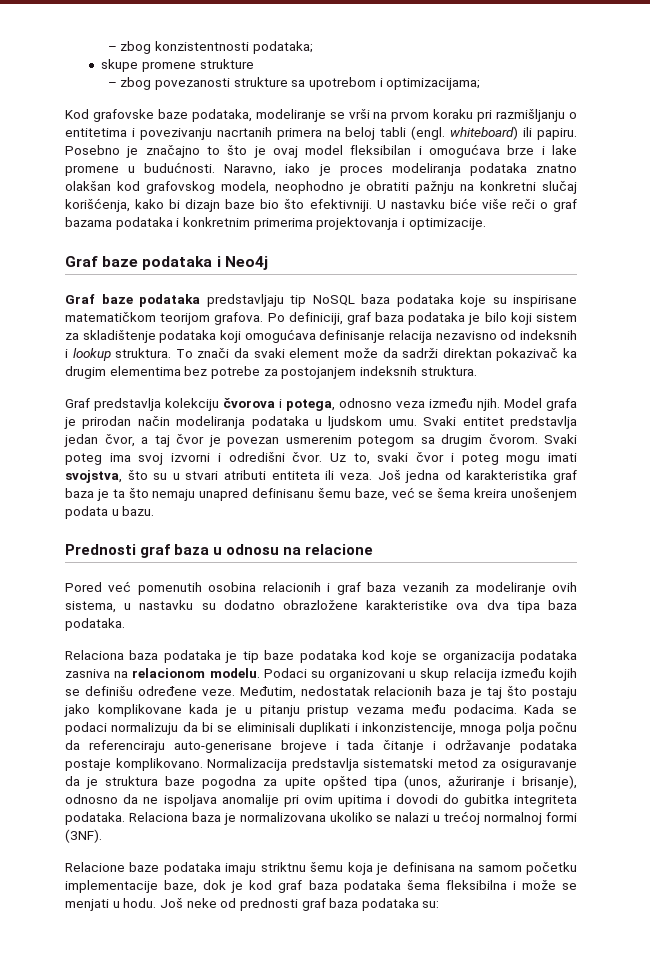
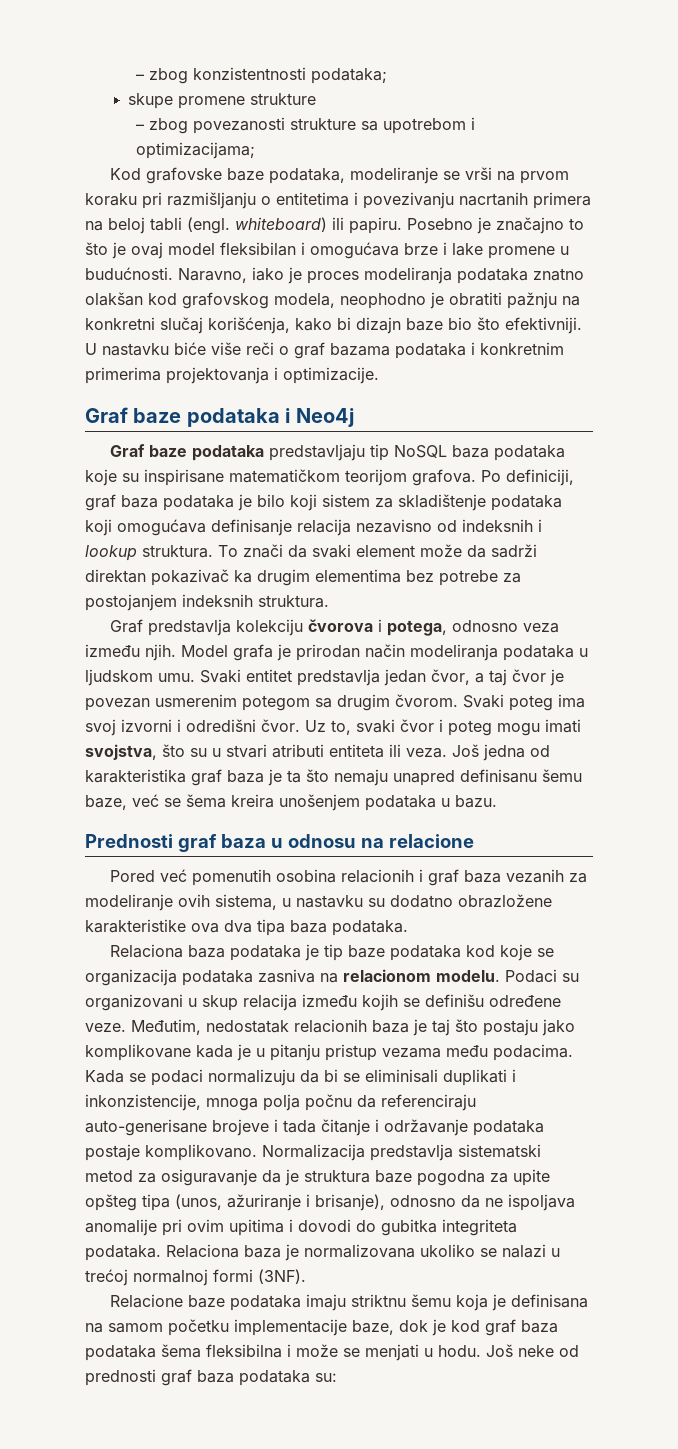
[65,506,108,519] podata -> [365,795,436,811] podataka
[322,776,367,789] opšted -> [85,1194,137,1211] opšteg

